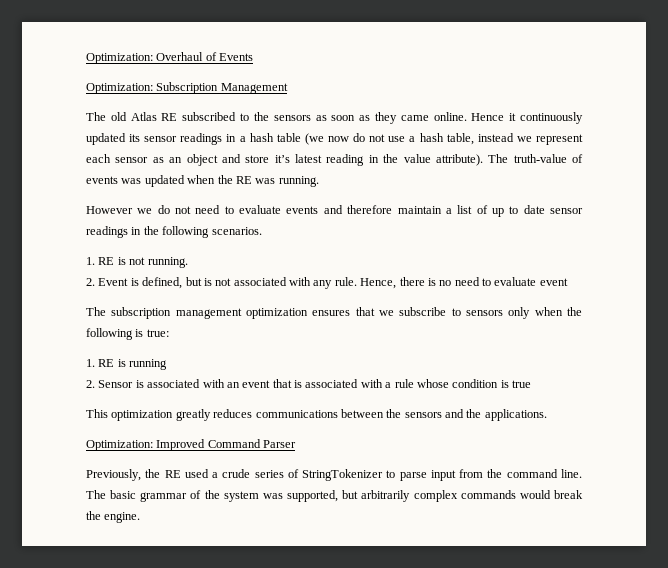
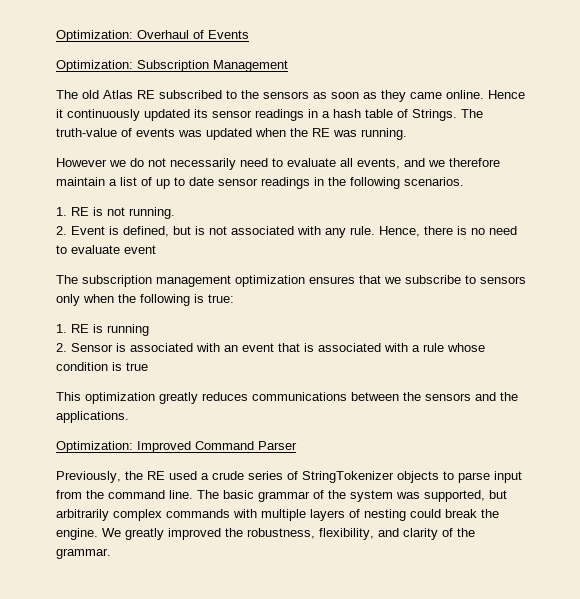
[304,133,583,145] [86,154,483,166] (we now do not use a hash table, instead we represent each sensor as an object and store it’s latest reading in the value attribute). -> [397,109,457,121] of Strings.
[195,205,343,214] need to evaluate events and -> [170,158,445,170] necessarily need to evaluate all events, and we
(384, 475) none -> [397,471,439,483] objects
[519,490,583,499] [86,511,141,523] would break the engine. -> [233,509,499,521] [56,528,475,540] [56,548,111,559] with multiple layers of nesting could break the engine. We greatly improved the robustness, flexibility, and clarity of the grammar.

